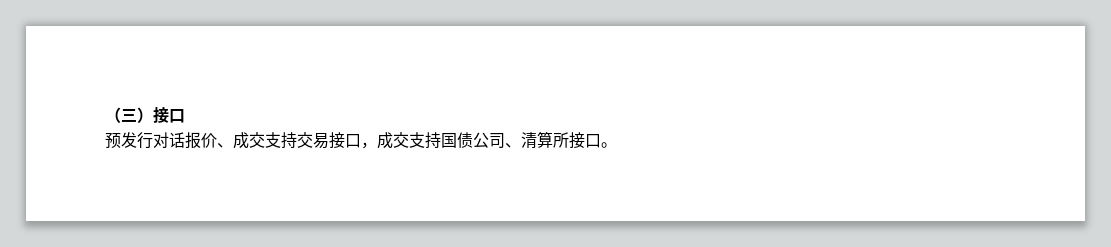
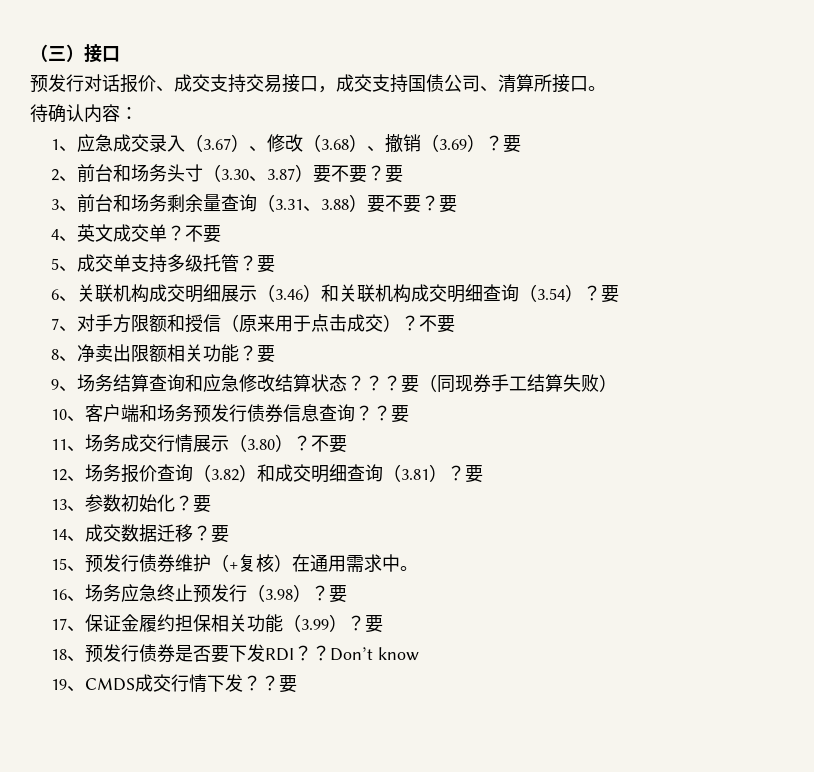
(617, 145) none -> [30,104,138,123] [51,134,522,153] [51,164,404,183] [51,194,458,213] [51,224,222,243] [51,254,276,273] [51,284,620,303] [51,314,456,333] [51,344,276,363] [51,374,618,393] [51,404,410,423] [51,434,348,453] [51,464,484,483] [51,494,212,513] [51,524,230,543] [51,554,419,573] [51,584,348,603] [51,614,384,633] [51,644,420,663] [51,674,298,693] // 待确认内容： // 1、应急成交录入（3.67）、修改（3.68）、撤销（3.69）？要 // 2、前台和场务头寸（3.30、3.87）要不要？要 // 3、前台和场务剩余量查询（3.31、3.88）要不要？要 // 4、英文成交单？不要 // 5、成交单支持多级托管？要 // 6、关联机构成交明细展示（3.46）和关联机构成交明细查询（3.54）？要 // 7、对手方限额和授信（原来用于点击成交）？不要 // 8、净卖出限额相关功能？要 // 9、场务结算查询和应急修改结算状态？？？要（同现券手工结算失败） // 10、客户端和场务预发行债券信息查询？？要 // 11、场务成交行情展示（3.80）？不要 // 12、场务报价查询（3.82）和成交明细查询（3.81）？要 // 13、参数初始化？要 // 14、成交数据迁移？要 // 15、预发行债券维护（+复核）在通用需求中。 // 16、场务应急终止预发行（3.98）？要 // 17、保证金履约担保相关功能（3.99）？要 // 18、预发行债券是否要下发RDI？？Don’t know // 19、CMDS成交行情下发？？要

